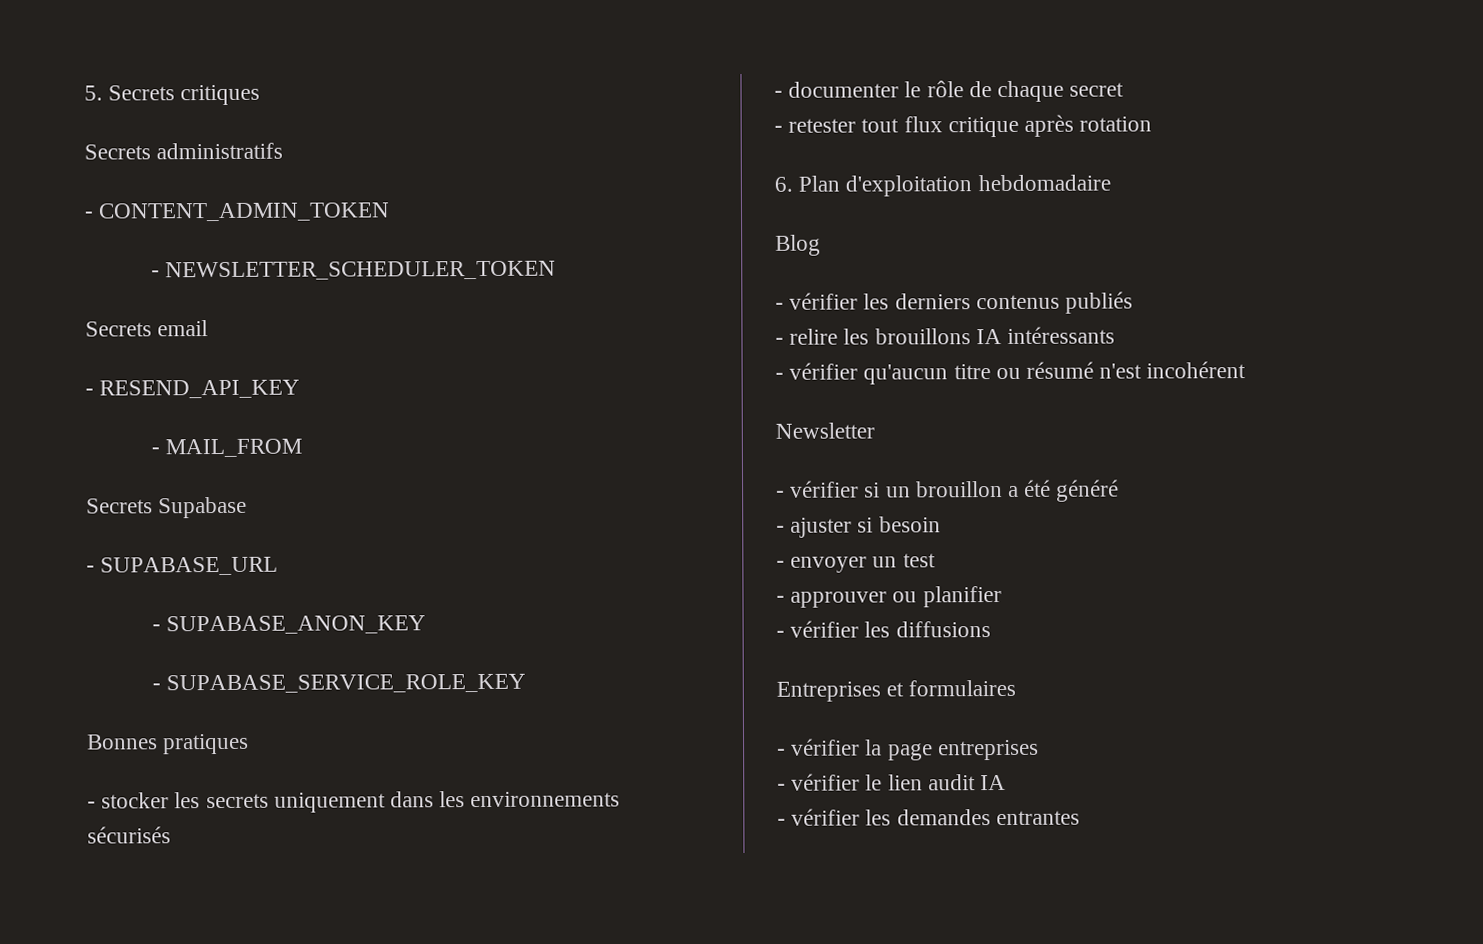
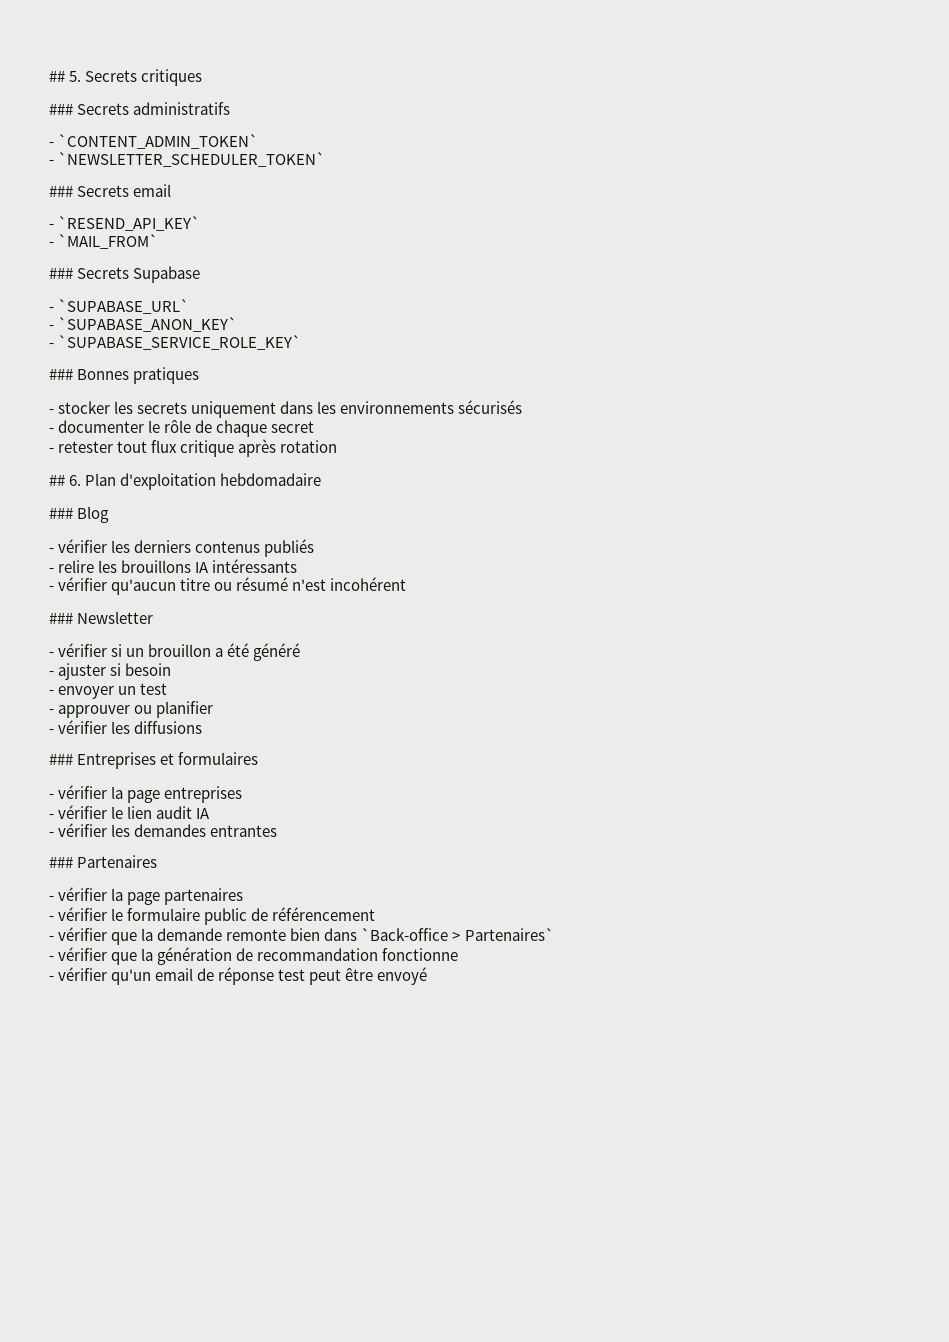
(84, 93) none -> [49,70,65,82] ##
(261, 95) none -> [49,103,73,115] ###
[98,202,391,222] [151,260,557,281] CONTENT_ADMIN_TOKEN // - NEWSLETTER_SCHEDULER_TOKEN // -> [58,134,259,149] [49,152,326,167] [49,185,73,197] `CONTENT_ADMIN_TOKEN` // - `NEWSLETTER_SCHEDULER_TOKEN` // ###
[99,379,301,399] [151,438,303,458] RESEND_API_KEY // - MAIL_FROM // -> [58,216,201,231] [49,234,159,249] [49,267,73,279] `RESEND_API_KEY` // - `MAIL_FROM` // ###
[100,556,279,576] [152,615,427,635] [152,673,527,694] SUPABASE_URL // - SUPABASE_ANON_KEY // - SUPABASE_SERVICE_ROLE_KEY // -> [58,299,190,314] [49,317,238,332] [49,335,302,350] [49,368,73,380] `SUPABASE_URL` // - `SUPABASE_ANON_KEY` // - `SUPABASE_SERVICE_ROLE_KEY` // ###
(1153, 124) none -> [49,474,65,486] ##
(1111, 183) none -> [49,507,73,519] ###
(1247, 370) none -> [49,612,73,624] ###
(991, 629) none -> [49,753,73,765] ###
(1080, 818) none -> [49,855,158,868] [49,887,244,905] [49,907,376,925] [49,927,554,945] [49,947,459,965] [49,967,428,985] // ### Partenaires // - vérifier la page partenaires // - vérifier le formulaire public de référencement // - vérifier que la demande remonte bien dans `Back-office > Partenaires` // - vérifier que la génération de recommandation fonctionne // - vérifier qu'un email de réponse test peut être envoyé

